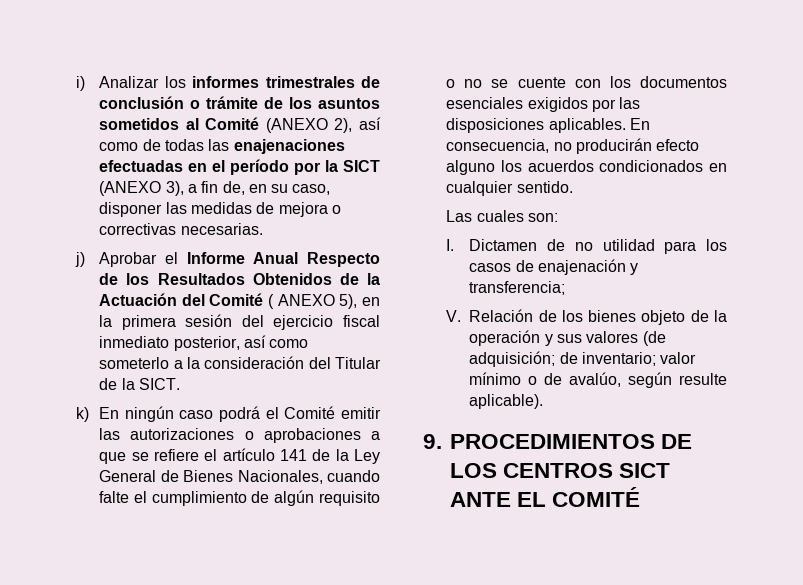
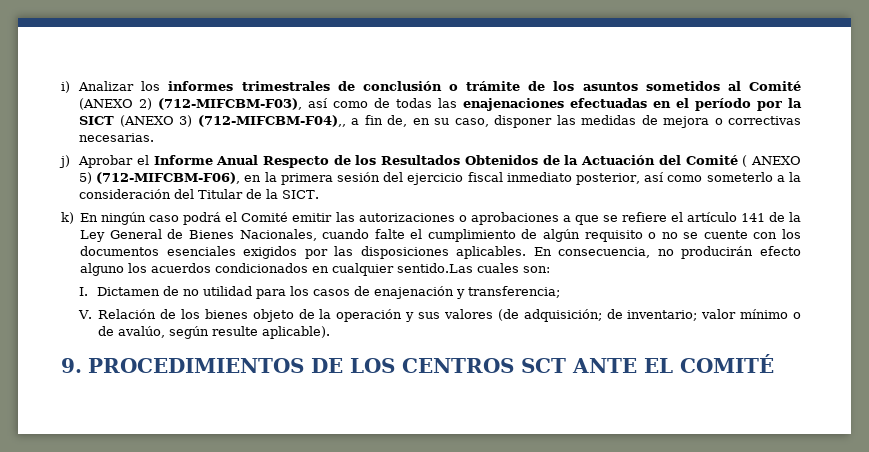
[334,118,353,133] 2), -> [139,98,303,110] 2) (712-MIFCBM-F03),
[165,181,184,196] 3), -> [179,115,346,127] 3) (712-MIFCBM-F04),,
[339,294,358,309] 5), -> [79,172,241,184] 5) (712-MIFCBM-F06),
[516,181,573,193] [446,210,473,222] sentido. // Las -> [397,263,474,273] sentido.Las
[619,463,671,478] SICT -> [521,358,567,373] SCT

